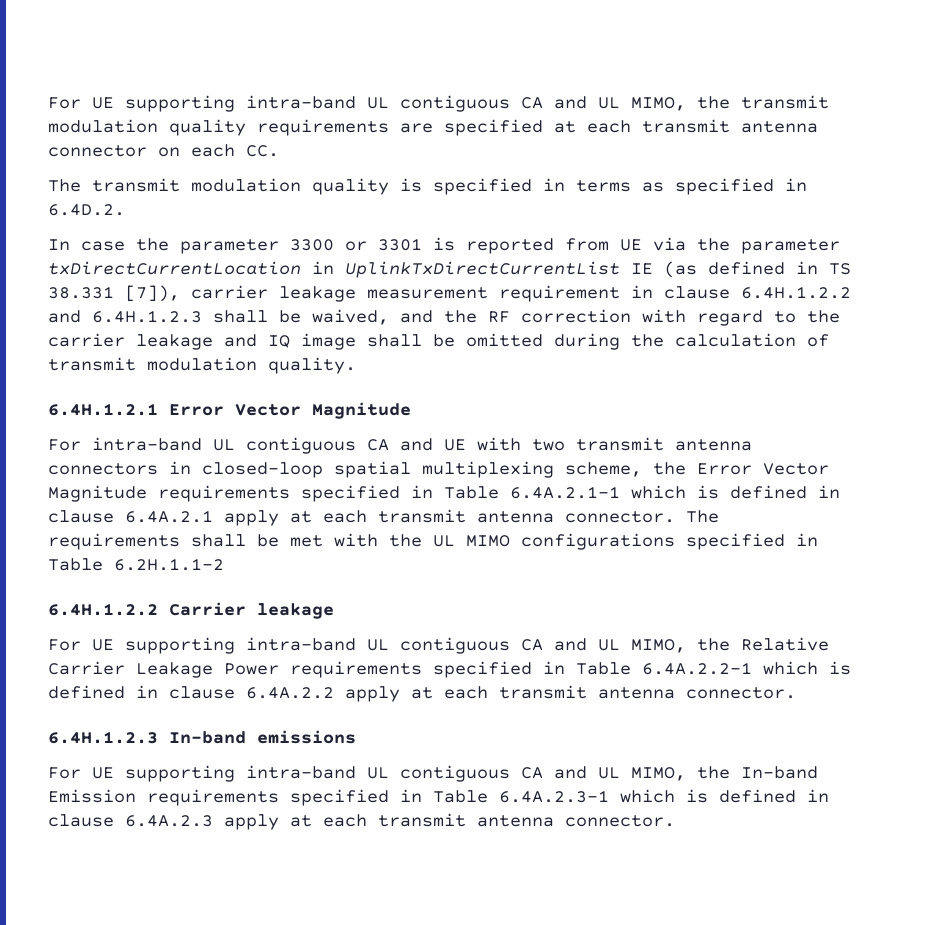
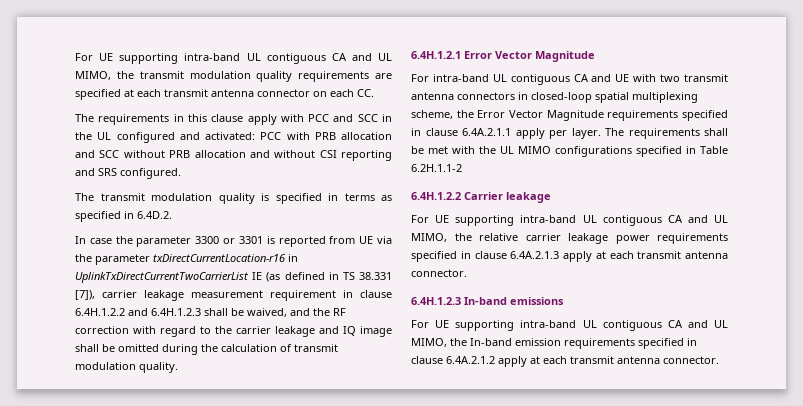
(279, 151) none -> [75,114,393,125] [75,132,392,143] [75,150,392,161] [75,168,181,179] // The requirements in this clause apply with PCC and SCC in the UL configured and activated: PCC with PRB allocation and SCC without PRB allocation and without CSI reporting and SRS configured.
[48,261,620,278] txDirectCurrentLocation in UplinkTxDirectCurrentList -> [153,254,298,262] [75,272,248,283] txDirectCurrentLocation-r16 in UplinkTxDirectCurrentTwoCarrierList
[444,485,840,499] [48,509,675,526] Table 6.4A.2.1-1 which is defined in clause 6.4A.2.1 apply at each transmit antenna connector. -> [425,128,601,139] clause 6.4A.2.1.1 apply per layer.
[741,637,829,651] [48,661,851,678] [48,685,334,699] Relative Carrier Leakage Power requirements specified in Table 6.4A.2.2-1 which is defined in clause 6.4A.2.2 -> [479,233,728,244] [411,251,560,262] relative carrier leakage power requirements specified in clause 6.4A.2.1.3
[48,789,829,806] [48,814,213,827] Emission requirements specified in Table 6.4A.2.3-1 which is defined in clause 6.4A.2.3 -> [515,338,697,349] [411,356,495,364] emission requirements specified in clause 6.4A.2.1.2

